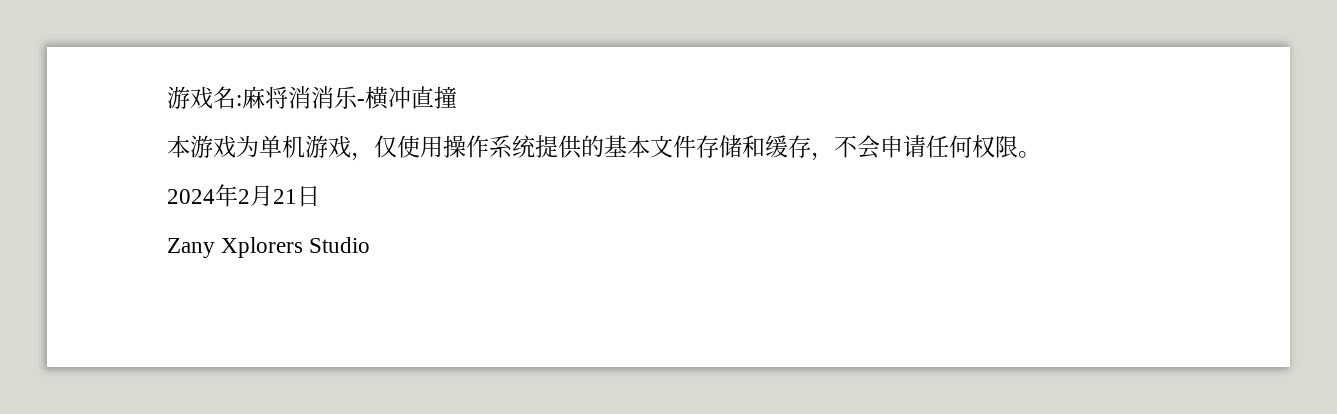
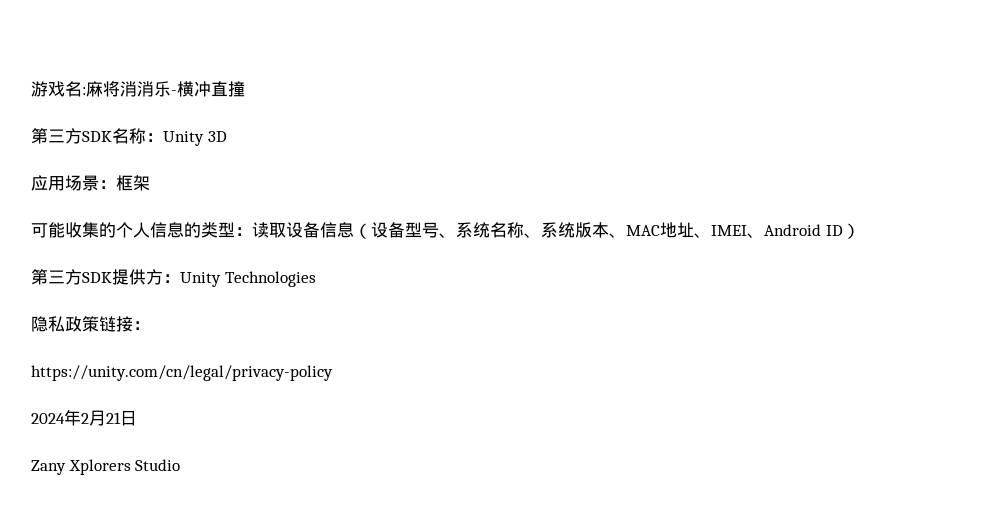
[167,135,1041,161] 本游戏为单机游戏，仅使用操作系统提供的基本文件存储和缓存，不会申请任何权限。 -> [31,128,227,146] [31,175,150,191] [31,222,860,239] [31,269,316,287] [31,316,150,332] [31,365,333,381] 第三方SDK名称：Unity 3D // 应用场景：框架 // 可能收集的个人信息的类型：读取设备信息（设备型号、系统名称、系统版本、MAC地址、IMEI、Android ID） // 第三方SDK提供方：Unity Technologies // 隐私政策链接： // https://unity.com/cn/legal/privacy-policy

